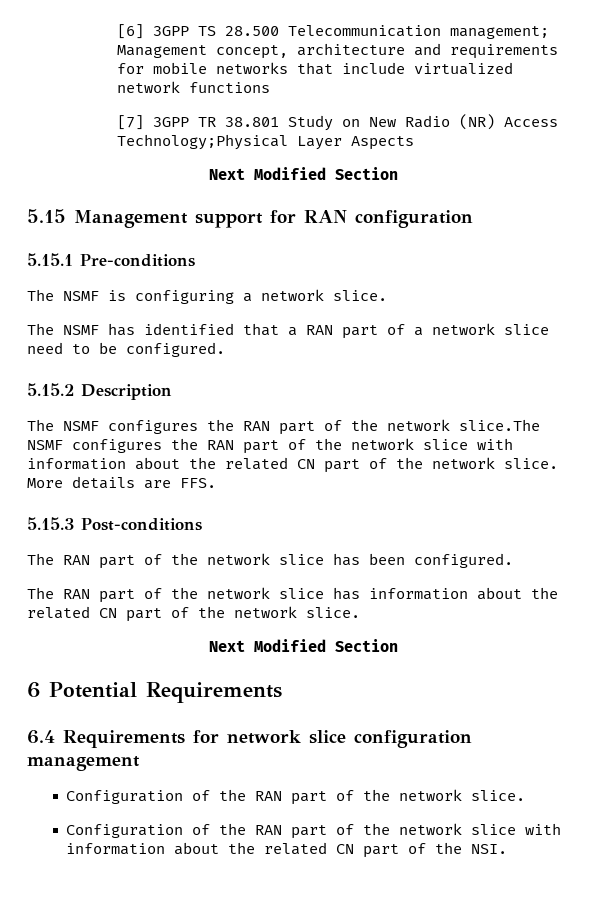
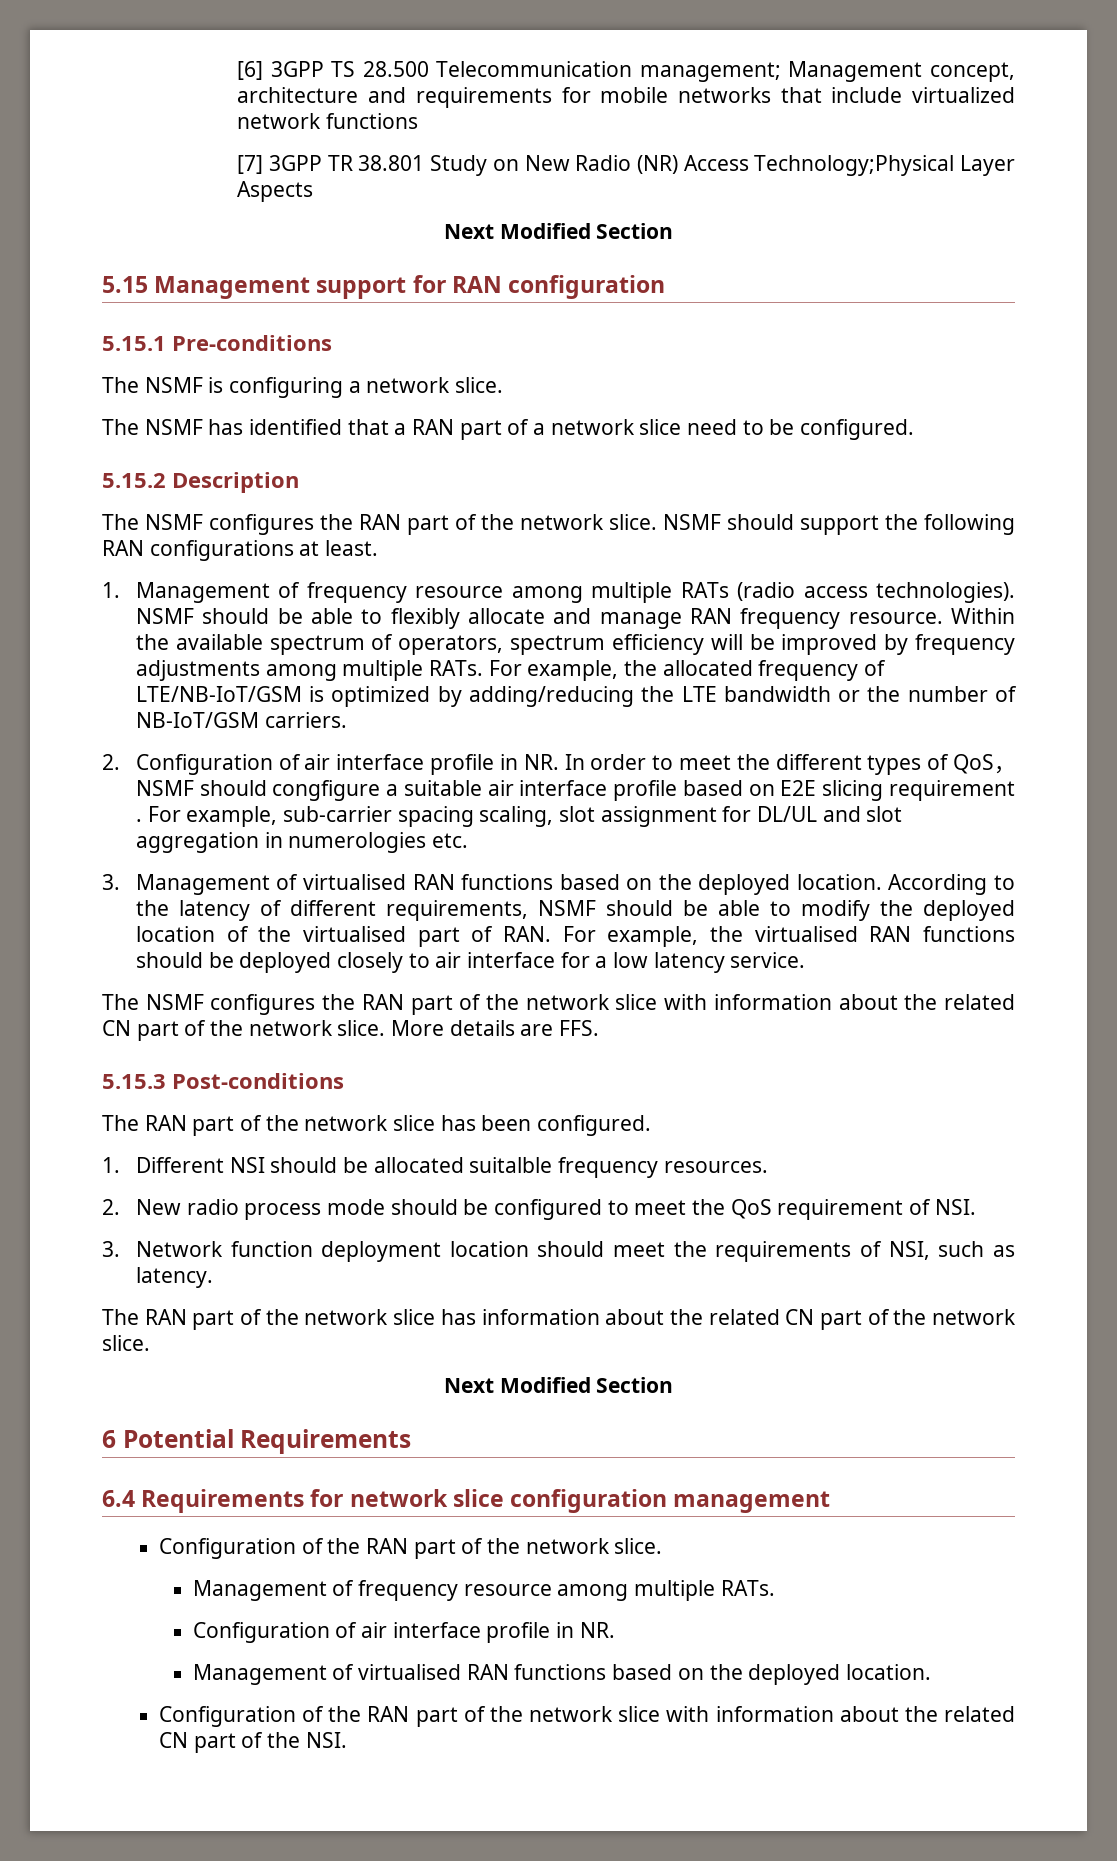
[459,419,540,431] slice.The -> [609,514,1015,535] [102,540,379,561] [102,582,1015,603] [135,608,1015,629] [135,634,1016,655] [135,660,886,681] [135,686,1018,707] [135,712,347,728] [102,754,1016,775] [135,780,1016,801] [135,806,903,827] [135,832,468,853] [102,874,1016,895] [135,900,1016,921] [135,926,1015,947] [135,952,806,973] [102,994,139,1010] slice. NSMF should support the following RAN configurations at least. // 1. Management of frequency resource among multiple RATs (radio access technologies). NSMF should be able to flexibly allocate and manage RAN frequency resource. Within the available spectrum of operators, spectrum efficiency will be improved by frequency adjustments among multiple RATs. For example, the allocated frequency of LTE/NB-IoT/GSM is optimized by adding/reducing the LTE bandwidth or the number of NB-IoT/GSM carriers. // 2. Configuration of air interface profile in NR. In order to meet the different types of QoS，NSMF should congfigure a suitable air interface profile based on E2E slicing requirement . For example, sub-carrier spacing scaling, slot assignment for DL/UL and slot aggregation in numerologies etc. // 3. Management of virtualised RAN functions based on the deployed location. According to the latency of different requirements, NSMF should be able to modify the deployed location of the virtualised part of RAN. For example, the virtualised RAN functions should be deployed closely to air interface for a low latency service. // The
(513, 560) none -> [102,1157,768,1178] [102,1199,976,1220] [102,1241,1016,1262] [135,1267,213,1288] // 1. Different NSI should be allocated suitalble frequency resources. // 2. New radio process mode should be configured to meet the QoS requirement of NSI. // 3. Network function deployment location should meet the requirements of NSI, such as latency.
(526, 795) none -> [192,1580,775,1601] [192,1622,615,1643] [192,1664,931,1685] // Management of frequency resource among multiple RATs. // Configuration of air interface profile in NR. // Management of virtualised RAN functions based on the deployed location.

